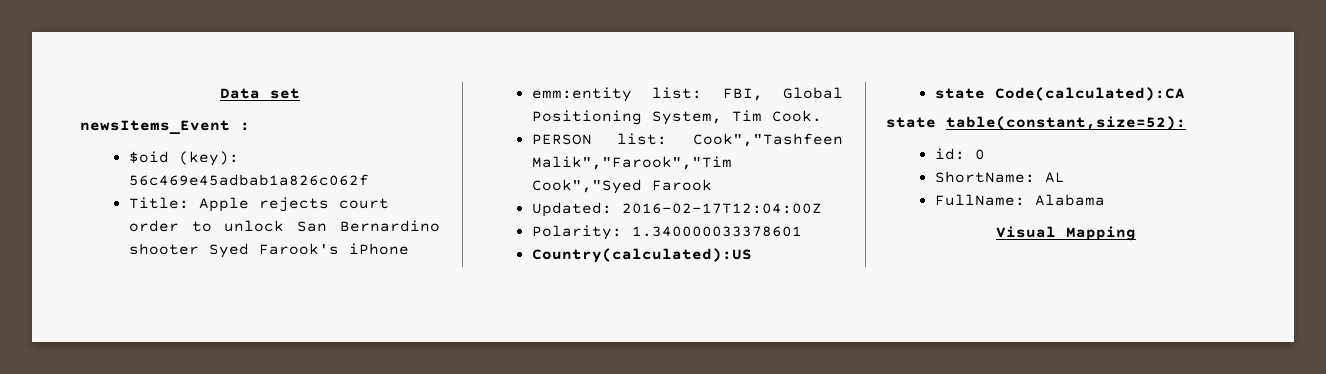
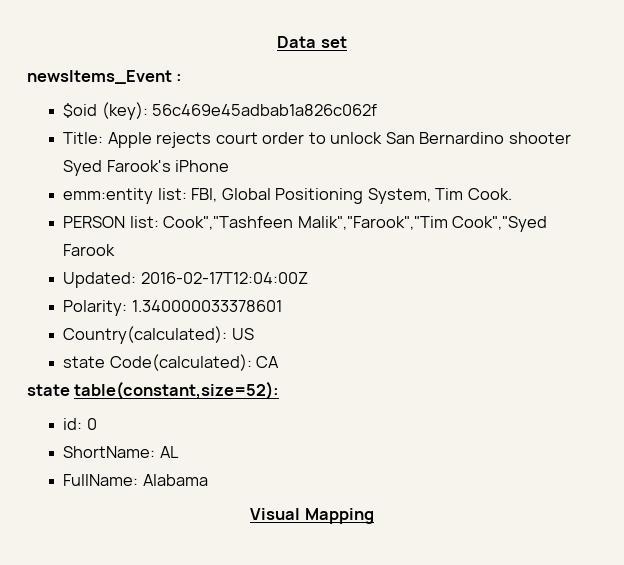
[531,248,752,263] [934,87,1185,101] Country(calculated):US // state Code(calculated):CA -> [63,326,254,344] [63,354,280,371] Country(calculated): US // state Code(calculated): CA

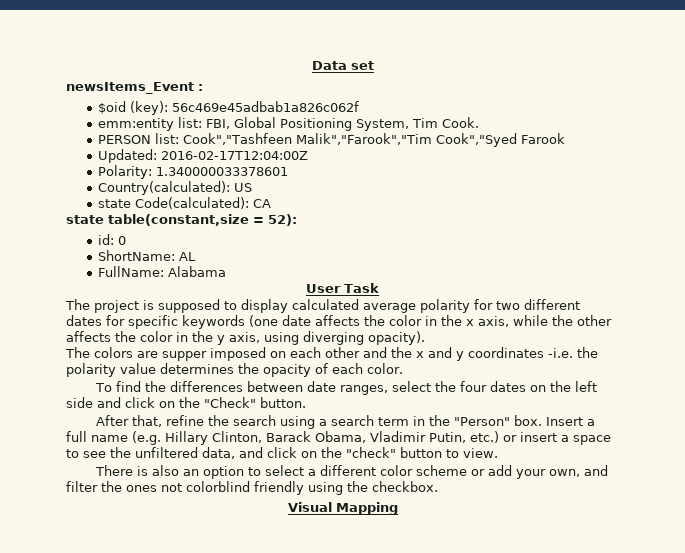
[63,132,571,148] [63,160,230,176] // Title: Apple rejects court order to unlock San Bernardino shooter Syed Farook's iPhone -> (360, 106) none
[74,381,280,400] table(constant,size=52): -> [108,214,297,226] table(constant,size = 52):
(208, 480) none -> [306,283,380,293] [65,299,580,313] [66,315,612,329] [66,331,425,345] [65,347,598,361] [66,363,403,377] [94,381,597,395] [66,397,306,408] [95,415,595,429] [66,431,611,445] [66,447,498,459] [94,465,608,479] [66,481,438,495] // User Task // The project is supposed to display calculated average polarity for two different dates for specific keywords (one date affects the color in the x axis, while the other affects the color in the y axis, using diverging opacity). // The colors are supper imposed on each other and the x and y coordinates -i.e. the polarity value determines the opacity of each color. // To find the differences between date ranges, select the four dates on the left side and click on the "Check" button. // After that, refine the search using a search term in the "Person" box. Insert a full name (e.g. Hillary Clinton, Barack Obama, Vladimir Putin, etc.) or insert a space to see the unfiltered data, and click on the "check" button to view. // There is also an option to select a different color scheme or add your own, and filter the ones not colorblind friendly using the checkbox.

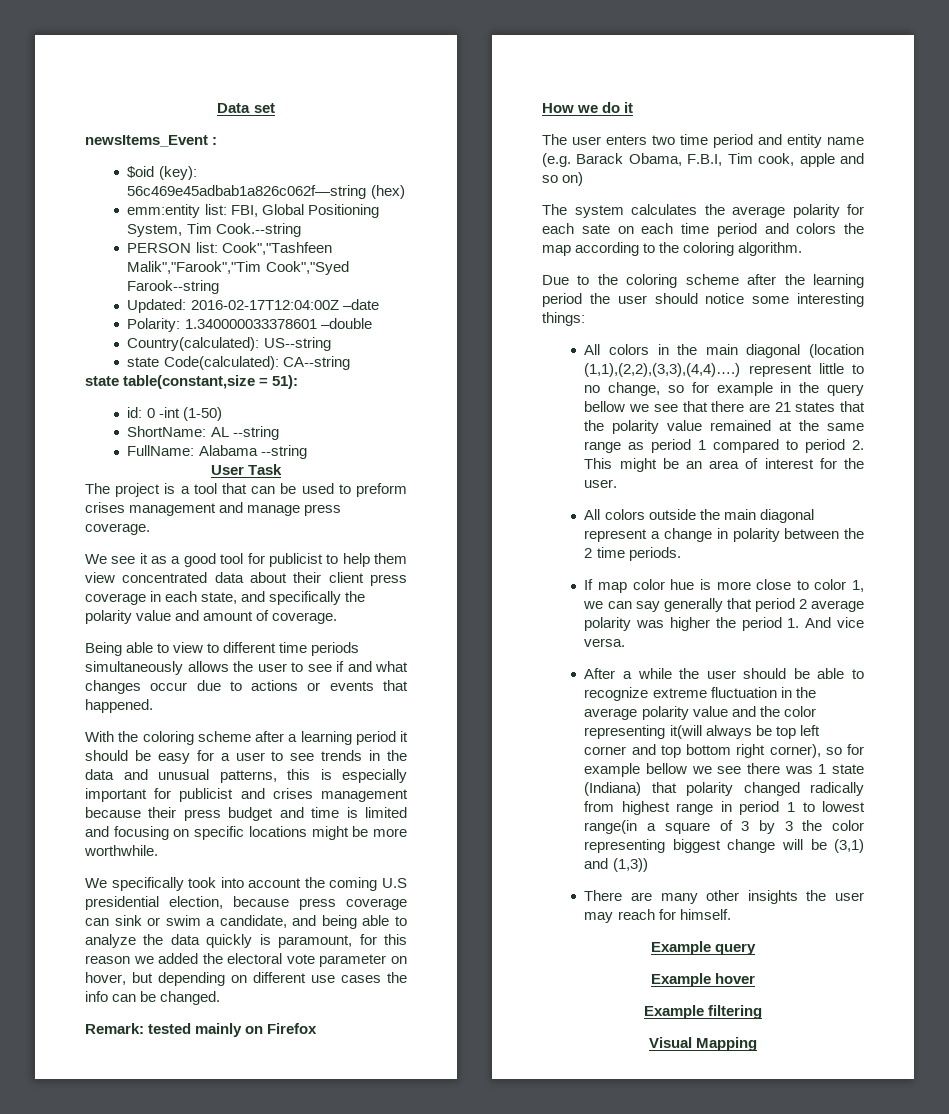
[172,101,360,112] 56c469e45adbab1a826c062f -> [127,185,405,199] 56c469e45adbab1a826c062f—string (hex)
[442,117,480,128] Cook. -> [215,223,301,237] Cook.--string
[521,133,566,144] Farook -> [127,280,220,294] Farook--string
(309, 155) none -> [342,299,379,310] –date
(289, 171) none -> [320,318,372,329] –double
[234,183,253,192] US -> [263,337,331,351] US--string
[253,199,272,208] CA -> [282,356,350,370] CA--string
[268,214,297,226] 52): -> [272,375,299,389] 51):
(127, 240) none -> [158,407,222,421] -int (1-50)
(197, 256) none -> [232,426,279,440] --string
(227, 271) none -> [260,445,307,459] --string
[158,299,580,313] [66,315,612,329] [66,331,425,345] [65,347,598,361] [66,363,403,377] [94,381,597,395] [66,397,306,408] [95,415,595,429] [66,431,611,445] [66,447,498,459] [94,465,608,479] [66,481,438,495] supposed to display calculated average polarity for two different dates for specific keywords (one date affects the color in the x axis, while the other affects the color in the y axis, using diverging opacity). // The colors are supper imposed on each other and the x and y coordinates -i.e. the polarity value determines the opacity of each color. // To find the differences between date ranges, select the four dates on the left side and click on the "Check" button. // After that, refine the search using a search term in the "Person" box. Insert a full name (e.g. Hillary Clinton, Barack Obama, Vladimir Putin, etc.) or insert a space to see the unfiltered data, and click on the "check" button to view. // There is also an option to select a different color scheme or add your own, and filter the ones not colorblind friendly using the checkbox. -> [180,483,407,497] [85,502,342,516] [85,523,150,535] [85,553,408,567] [85,572,408,586] [85,591,366,605] [85,610,338,624] [85,642,360,656] [85,661,408,675] [85,680,408,694] [85,699,153,713] [85,731,408,745] [85,750,407,764] [85,769,407,783] [85,788,408,802] [85,807,408,821] [85,826,408,840] [84,845,158,856] [85,877,408,891] [85,896,407,910] [85,915,407,929] [85,934,407,948] [85,953,408,967] [85,972,407,986] [85,991,221,1005] [85,1023,318,1037] [542,102,634,113] [542,134,864,148] [542,153,864,167] [542,172,584,186] [542,204,864,218] [542,223,864,237] [542,242,803,256] [542,274,864,288] [542,293,864,307] [542,312,585,326] [584,344,864,358] [584,363,865,377] [584,382,865,396] [584,401,866,412] [584,420,864,434] [584,439,864,453] [584,458,865,472] [584,479,618,488] [584,509,814,523] [584,528,864,542] [584,547,681,561] [584,579,864,593] [583,598,864,612] [584,617,864,631] [584,638,626,647] [584,668,865,679] [584,687,816,701] [584,706,816,720] [584,725,820,739] [584,744,864,758] [584,763,864,777] [584,782,864,796] [584,801,865,815] [584,820,865,834] [584,839,864,853] [584,858,648,872] [584,890,864,904] [584,909,731,923] [650,941,757,955] [650,973,756,987] [643,1005,763,1019] a tool that can be used to preform crises management and manage press coverage. // We see it as a good tool for publicist to help them view concentrated data about their client press coverage in each state, and specifically the polarity value and amount of coverage. // Being able to view to different time periods simultaneously allows the user to see if and what changes occur due to actions or events that happened. // With the coloring scheme after a learning period it should be easy for a user to see trends in the data and unusual patterns, this is especially important for publicist and crises management because their press budget and time is limited and focusing on specific locations might be more worthwhile. // We specifically took into account the coming U.S presidential election, because press coverage can sink or swim a candidate, and being able to analyze the data quickly is paramount, for this reason we added the electoral vote parameter on hover, but depending on different use cases the info can be changed. // Remark: tested mainly on Firefox // How we do it // The user enters two time period and entity name (e.g. Barack Obama, F.B.I, Tim cook, apple and so on) // The system calculates the average polarity for each sate on each time period and colors the map according to the coloring algorithm. // Due to the coloring scheme after the learning period the user should notice some interesting things: // All colors in the main diagonal (location (1,1),(2,2),(3,3),(4,4)….) represent little to no change, so for example in the query bellow we see that there are 21 states that the polarity value remained at the same range as period 1 compared to period 2. This might be an area of interest for the user. // All colors outside the main diagonal represent a change in polarity between the 2 time periods. // If map color hue is more close to color 1, we can say generally that period 2 average polarity was higher the period 1. And vice versa. // After a while the user should be able to recognize extreme fluctuation in the average polarity value and the color representing it(will always be top left corner and top bottom right corner), so for example bellow we see there was 1 state (Indiana) that polarity changed radically from highest range in period 1 to lowest range(in a square of 3 by 3 the color representing biggest change will be (3,1) and (1,3)) // There are many other insights the user may reach for himself. // Example query // Example hover // Example filtering

